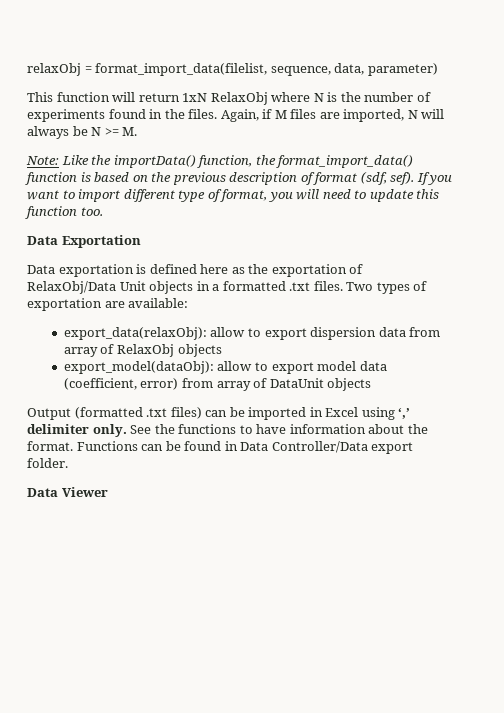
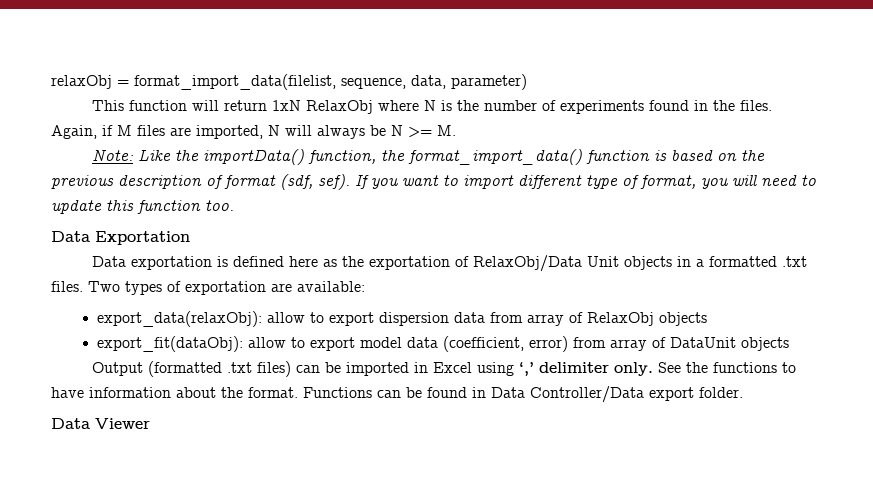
[63,361,214,374] export_model(dataObj): -> [97,336,244,352] export_fit(dataObj):

